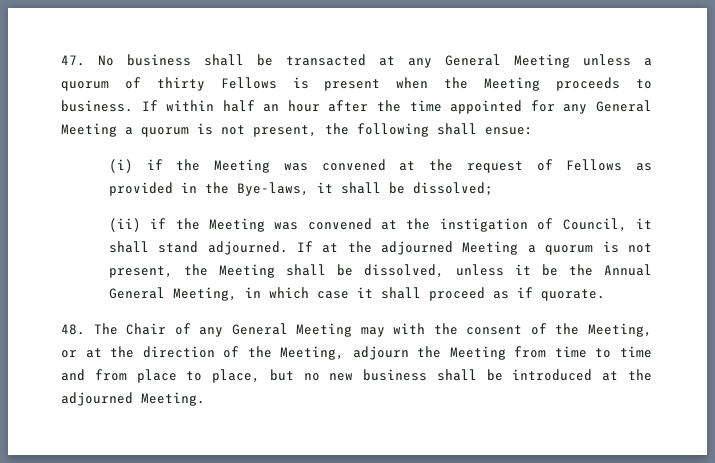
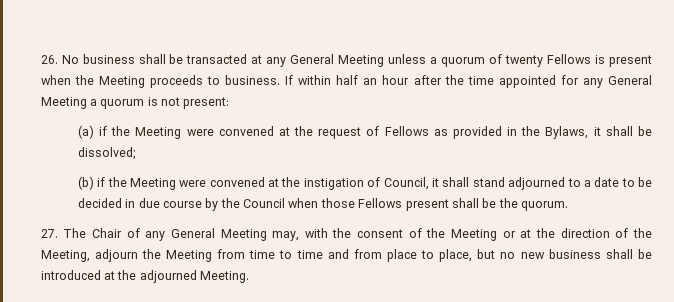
[60,55,85,66] 47. -> [40,55,58,64] 26.
[156,77,205,91] thirty -> [505,55,544,67] twenty
[252,123,533,137] [108,159,308,173] present, the following shall ensue: // (i) if the Meeting was -> [183,97,230,109] [77,125,214,139] present: // (a) if the Meeting were
[236,182,309,196] Bye-laws, -> [545,126,589,139] Bylaws,
[108,218,299,232] (ii) if the Meeting was -> [77,176,207,190] (b) if the Meeting were
[207,241,653,255] [108,264,652,278] [108,287,605,301] [60,324,85,335] adjourned. If at the adjourned Meeting a quorum is not present, the Meeting shall be dissolved, unless it be the Annual General Meeting, in which case it shall proceed as if quorate. // 48. -> [508,177,652,190] [77,198,569,211] [40,229,58,238] adjourned to a date to be decided in due course by the Council when those Fellows present shall be the quorum. // 27.
[360,327,385,337] may -> [272,231,300,241] may,
[587,323,652,337] Meeting, -> [451,229,498,241] Meeting

